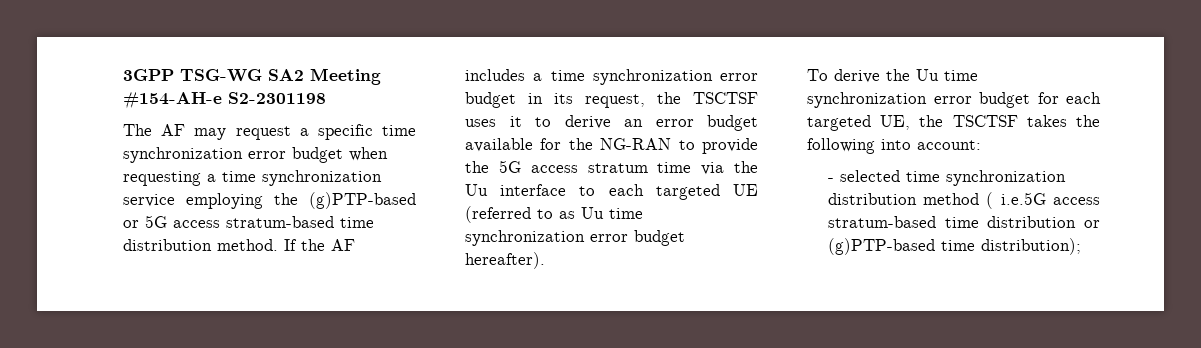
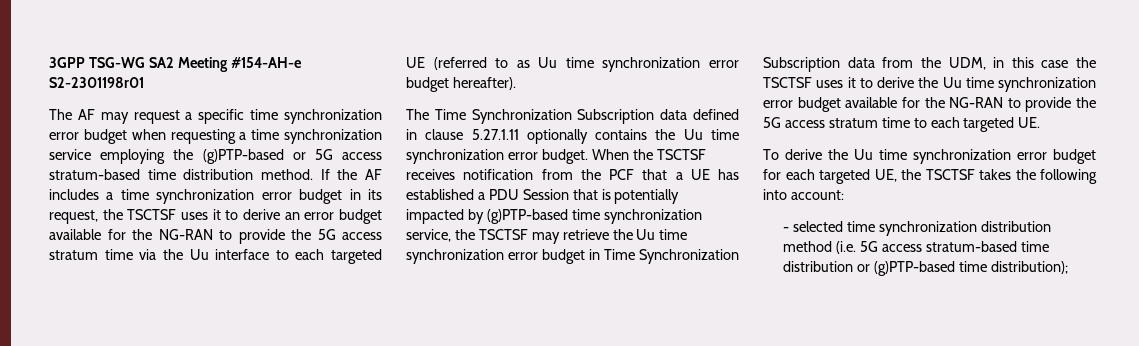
[228,92,326,104] S2-2301198 -> [49,77,144,88] S2-2301198r01
(545, 260) none -> [406,109,739,124] [406,129,739,144] [406,149,706,164] [406,169,739,180] [406,189,680,204] [406,209,702,224] [406,229,688,244] [406,249,739,264] [763,57,1096,72] [763,77,1096,92] [763,97,1096,112] [763,117,1041,132] // The Time Synchronization Subscription data defined in clause 5.27.1.11 optionally contains the Uu time synchronization error budget. When the TSCTSF receives notification from the PCF that a UE has established a PDU Session that is potentially impacted by (g)PTP-based time synchronization service, the TSCTSF may retrieve the Uu time synchronization error budget in Time Synchronization Subscription data from the UDM, in this case the TSCTSF uses it to derive the Uu time synchronization error budget available for the NG-RAN to provide the 5G access stratum time to each targeted UE.
[986,192,1046,209] ( i.e.5G -> [836,241,879,254] (i.e. 5G

